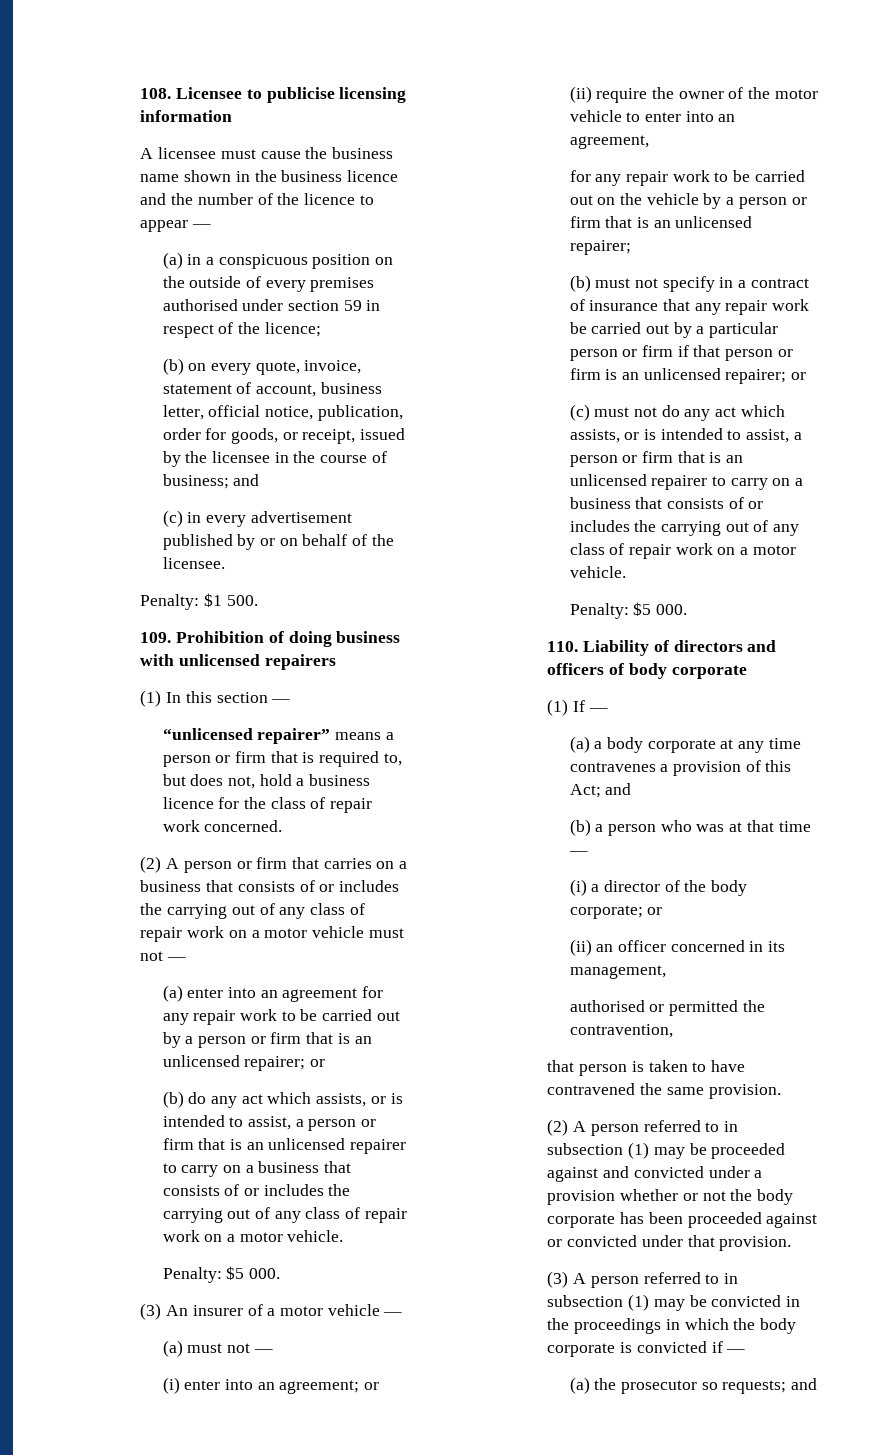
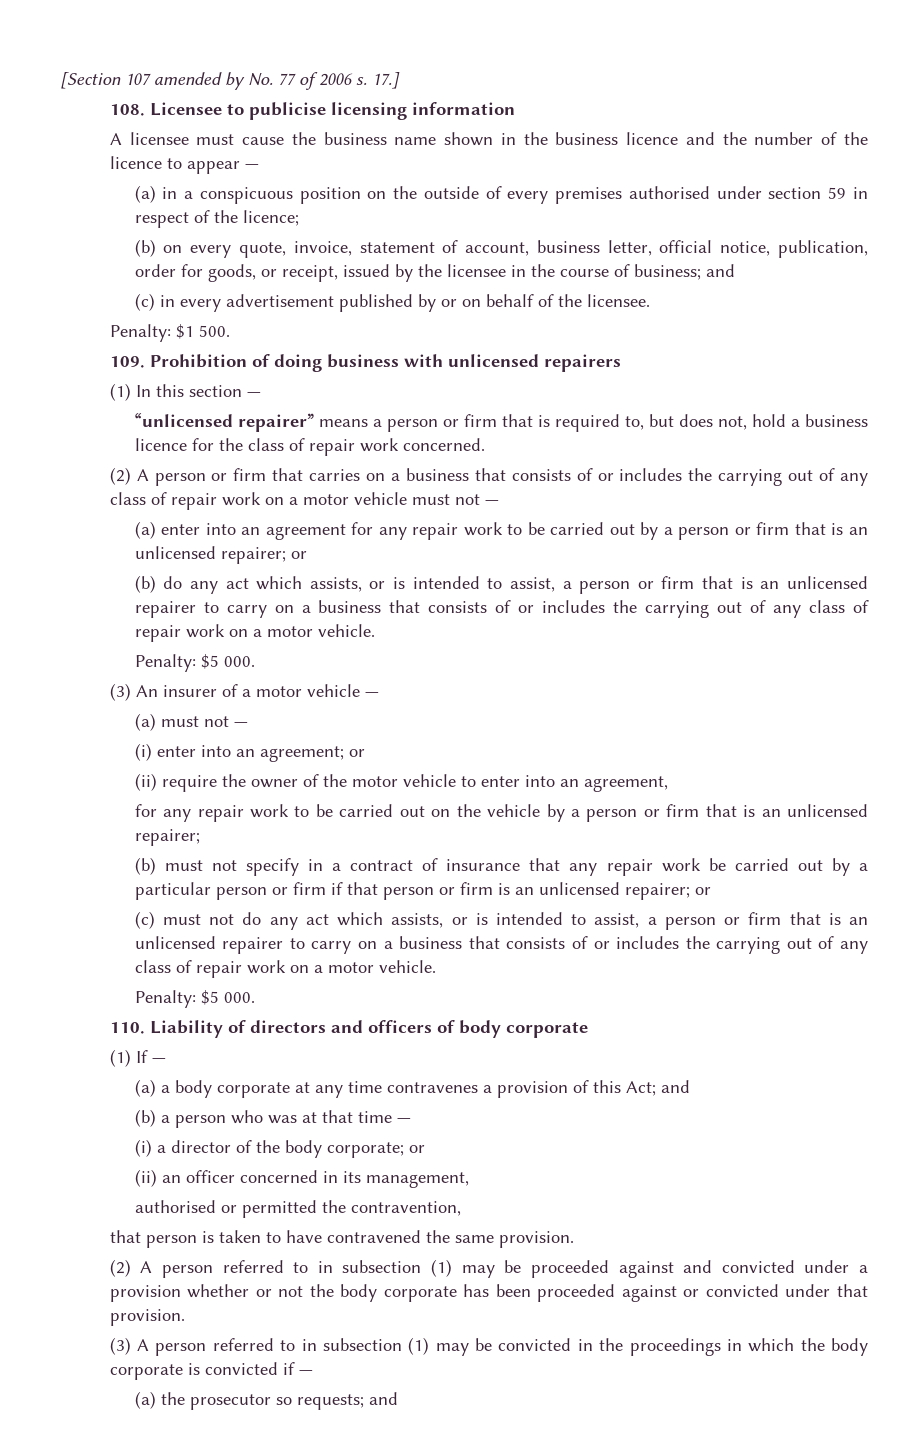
(140, 93) none -> [59,72,400,90] [Section 107 amended by No. 77 of 2006 s. 17.] //

